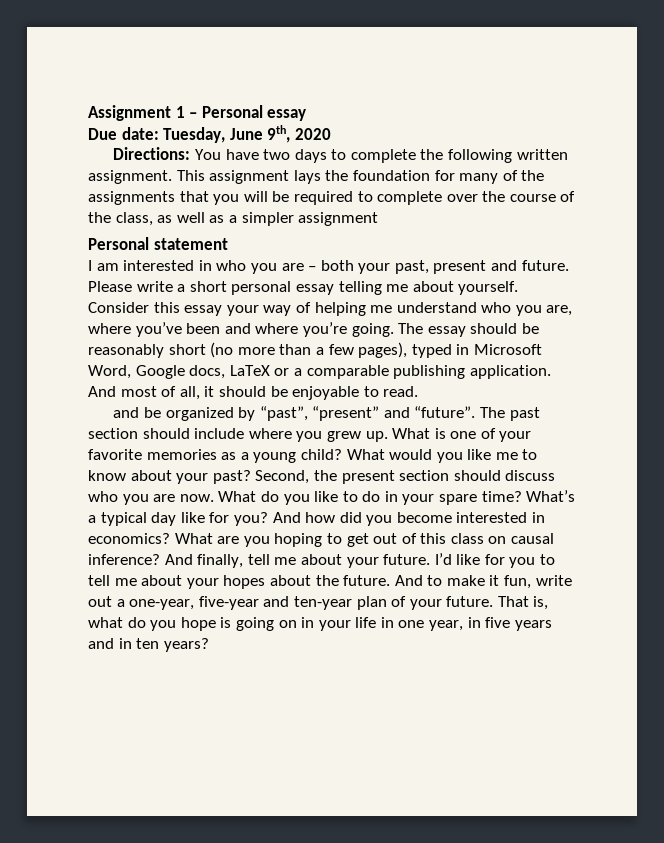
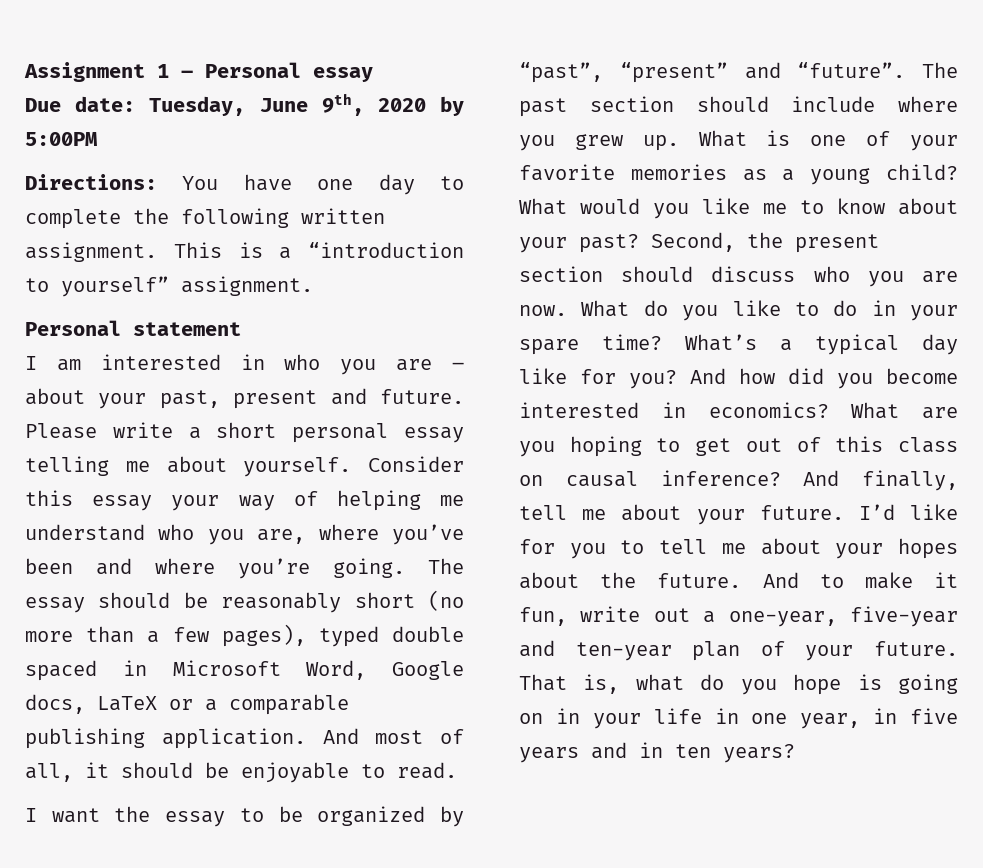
(331, 134) none -> [440,96,465,116] [25,132,97,146] by 5:00PM
[263,149,327,163] two days -> [317,174,415,195] one day
[209,170,545,184] [88,191,576,205] [88,212,379,226] assignment lays the foundation for many of the assignments that you will be required to complete over the course of the class, as well as a simpler assignment -> [238,242,464,259] [25,276,313,297] is a “introduction to yourself” assignment.
[320,260,354,271] both -> [25,388,85,405] about
(452, 351) none -> [392,626,464,642] [25,660,97,681] double spaced
[113,407,140,418] and -> [25,806,264,827] I want the essay to

